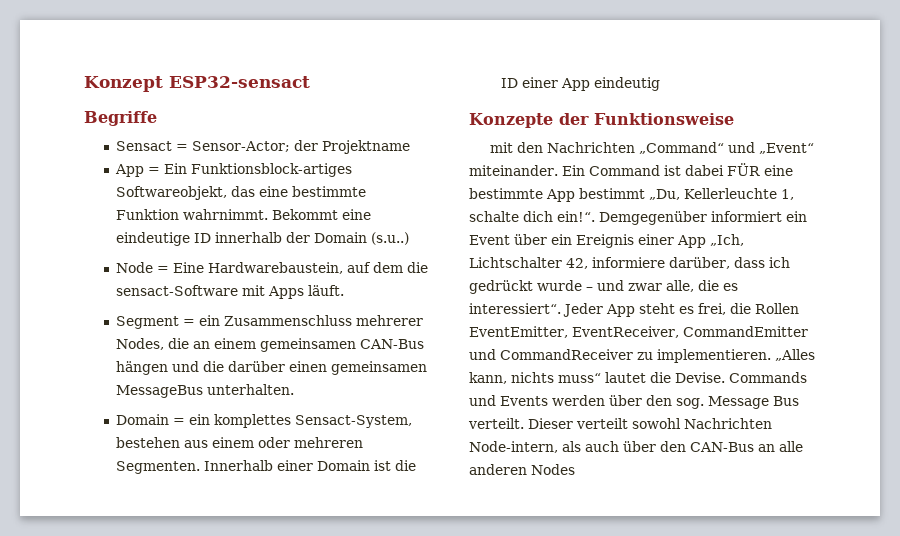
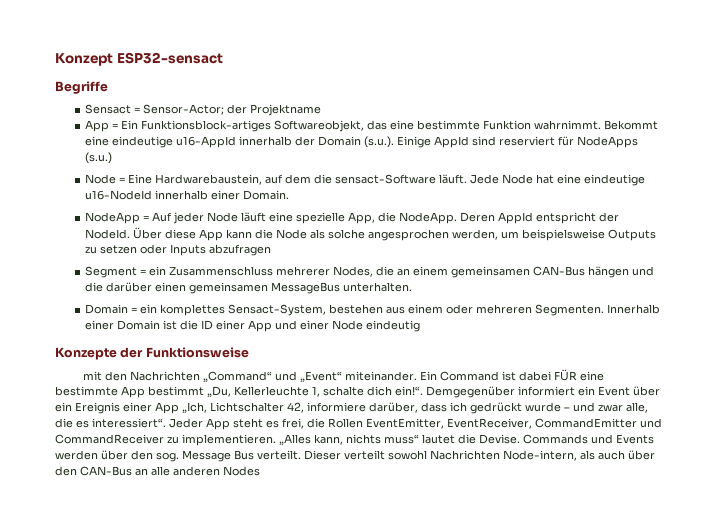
[193,233,211,243] ID -> [176,136,237,148] u16-AppId
[370,232,409,245] (s.u..) -> [364,136,639,148] [85,152,113,164] (s.u.). Einige AppId sind reserviert für NodeApps (s.u.)
[241,285,304,299] mit Apps -> (437, 179) none
(344, 290) none -> [470,174,646,186] [85,190,290,200] [85,212,620,224] [85,227,657,241] [85,244,272,256] Jede Node hat eine eindeutige u16-NodeId innerhalb einer Domain. // NodeApp = Auf jeder Node läuft eine spezielle App, die NodeApp. Deren AppId entspricht der NodeId. Über diese App kann die Node als solche angesprochen werden, um beispielsweise Outputs zu setzen oder Inputs abzufragen
(590, 84) none -> [275,320,364,330] und einer Node

